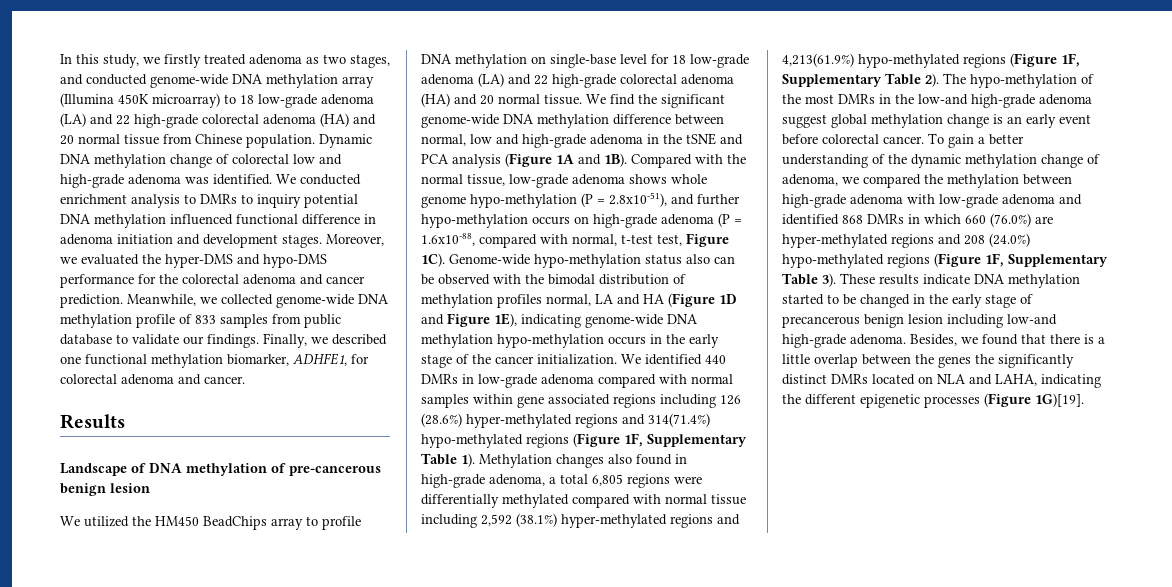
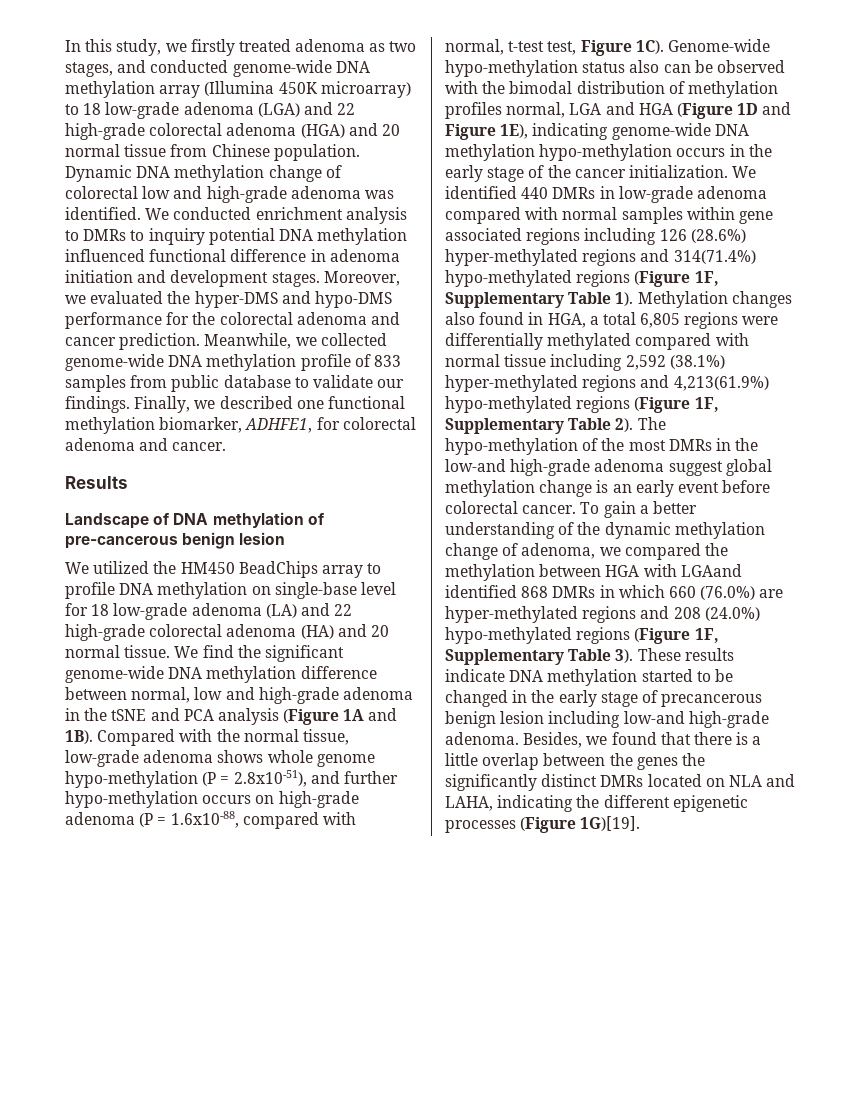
[60,113,349,128] (LA) and 22 high-grade colorectal adenoma (HA) -> [257,102,356,117] [65,123,345,140] (LGA) and 22 high-grade colorectal adenoma (HGA)
[595,294,665,305] LA and HA -> [569,102,673,115] LGA and HGA
[421,474,545,488] high-grade adenoma, -> [547,313,586,328] HGA,
[782,194,1082,208] high-grade adenoma with low-grade adenoma and -> [605,564,742,577] HGA with LGAand

